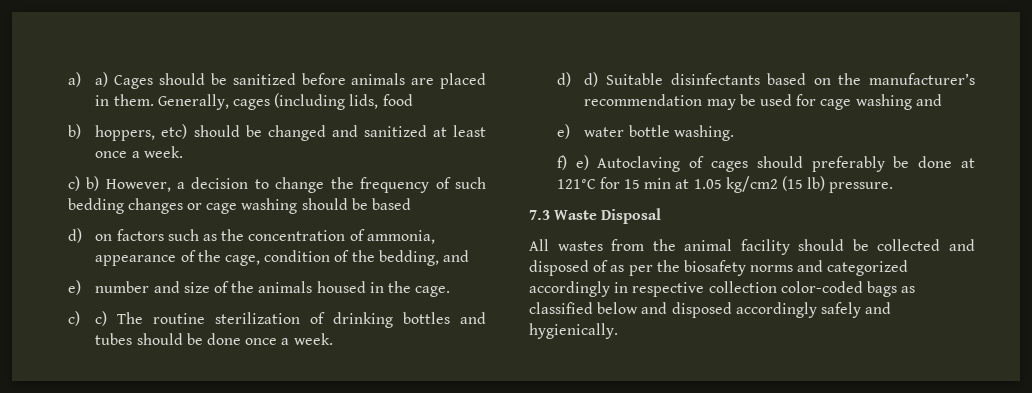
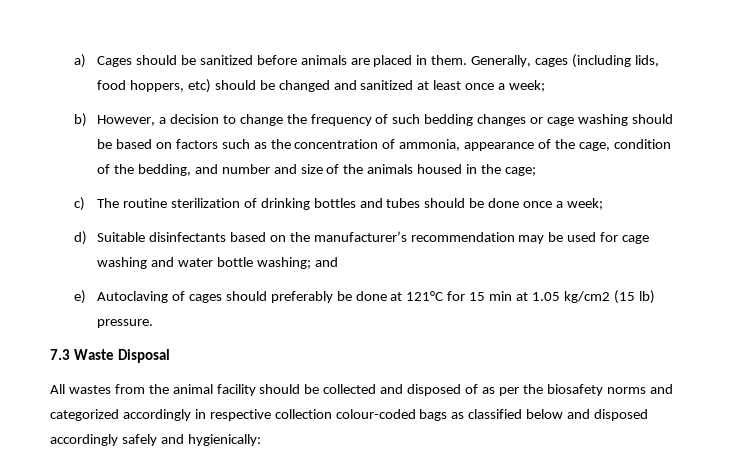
[67,72,109,87] a) a) -> [73,54,86,68] a)
[67,124,81,139] // b) -> (127, 85) none
[143,146,183,158] [67,176,80,191] week. // c) -> [509,80,546,92] week; //
[67,228,82,243] // d) -> (152, 144) none
[67,280,81,295] // e) -> (218, 169) none
[415,286,451,297] [67,311,108,326] cage. // c) c) -> [504,167,536,176] [73,197,85,211] cage; // c)
[293,333,333,345] [556,72,599,87] week. // d) d) -> [566,198,603,210] [73,231,87,245] week; // d)
[556,124,734,141] [556,155,567,170] // e) water bottle washing. // f) -> [177,257,338,269] water bottle washing; and //
[780,281,863,293] color-coded -> [335,409,416,419] colour-coded
[529,323,618,339] hygienically. -> [187,434,261,446] hygienically:

